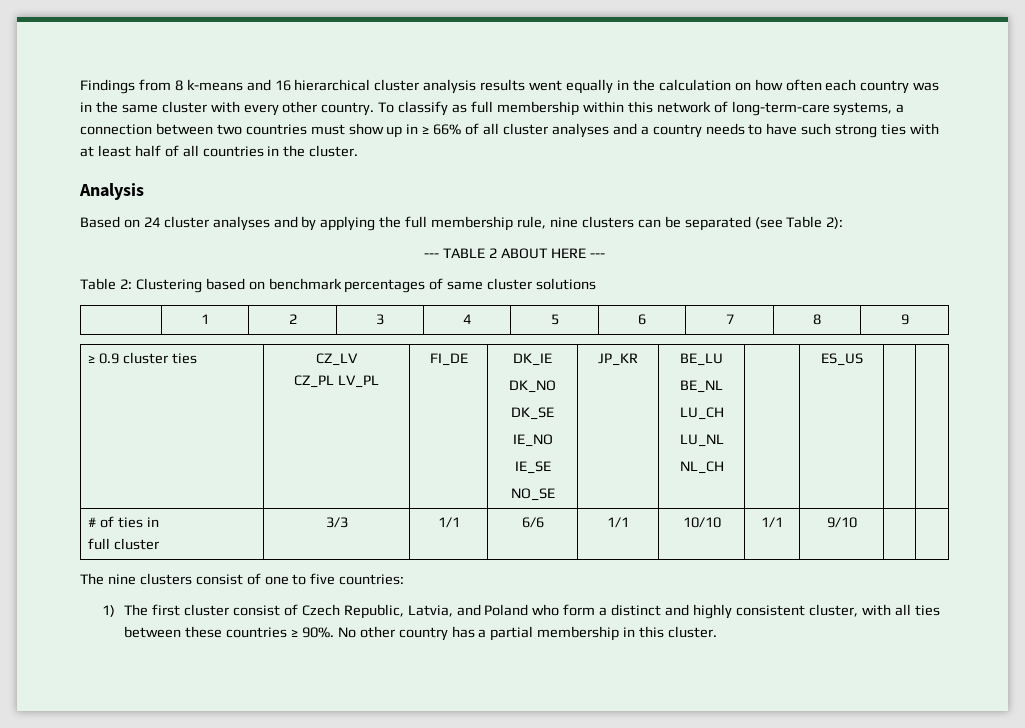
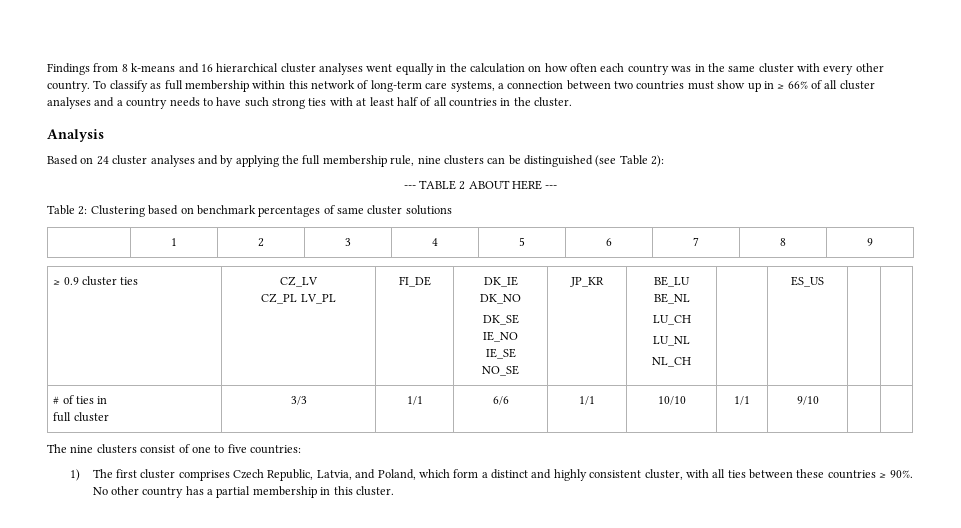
[423,79,526,94] analysis results -> [319,63,363,75] analyses
[731,101,830,116] long-term-care -> [370,80,448,92] long-term care
[684,216,751,231] separated -> [524,155,593,167] distinguished
[232,604,298,616] consist of -> [178,470,230,481] comprises
[484,604,560,616] Poland who -> [377,469,450,480] Poland, which

